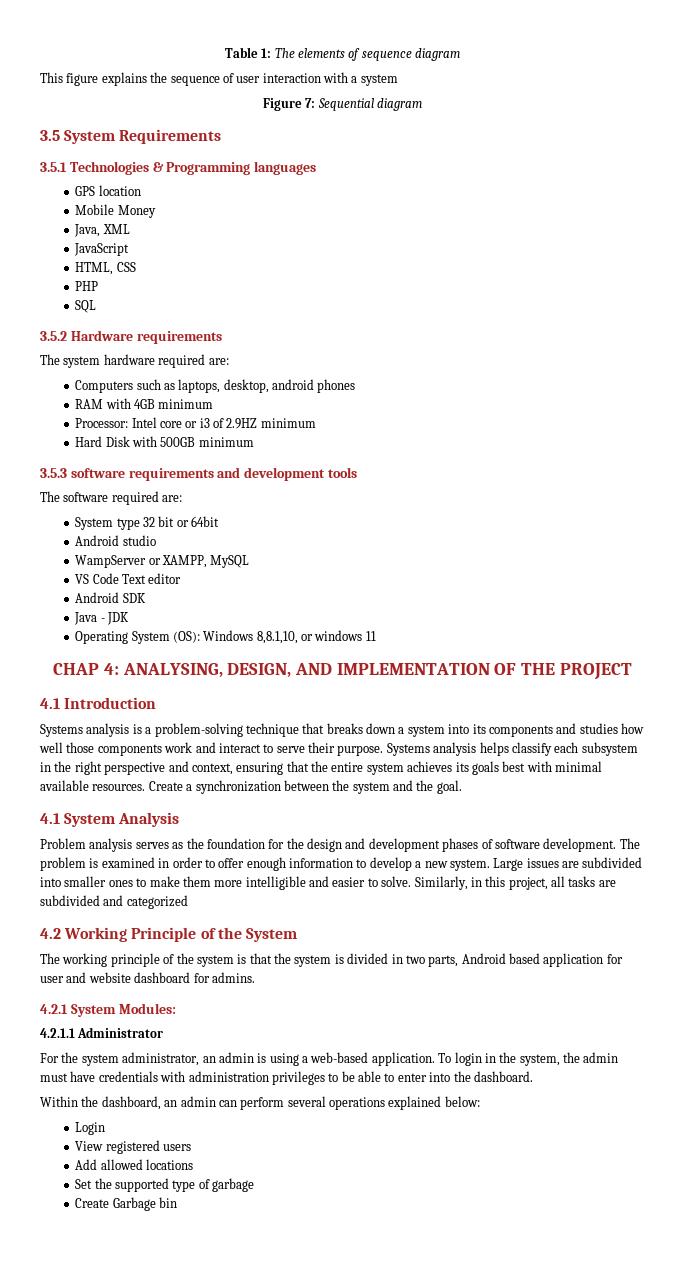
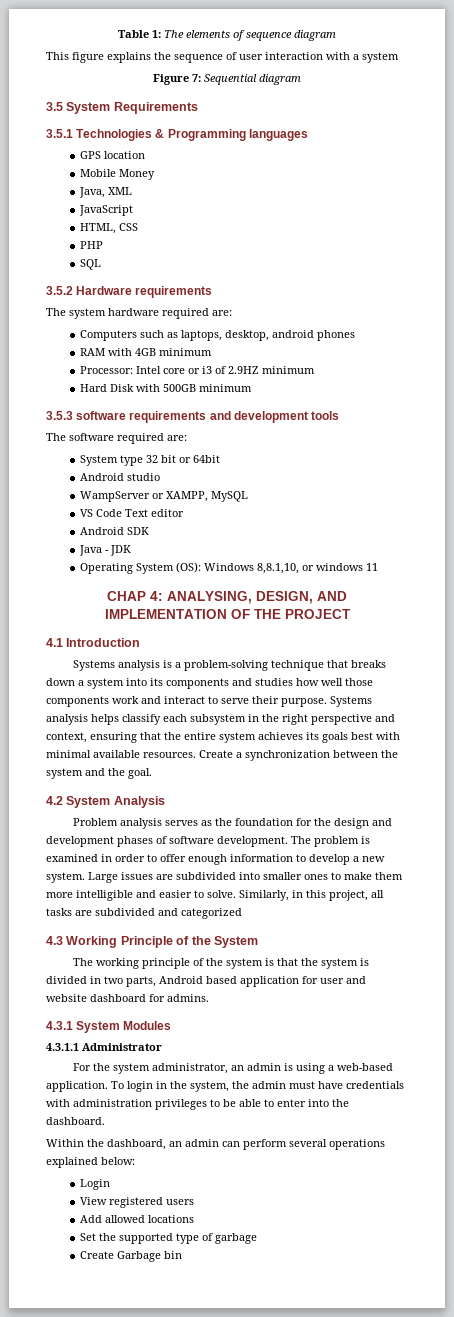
[40,813,60,824] 4.1 -> [46,796,63,805] 4.2
[40,928,61,939] 4.2 -> [46,936,63,945] 4.3
[40,1003,176,1017] [40,1028,75,1038] 4.2.1 System Modules: // 4.2.1.1 -> [46,1021,172,1033] [46,1043,79,1051] 4.3.1 System Modules // 4.3.1.1

